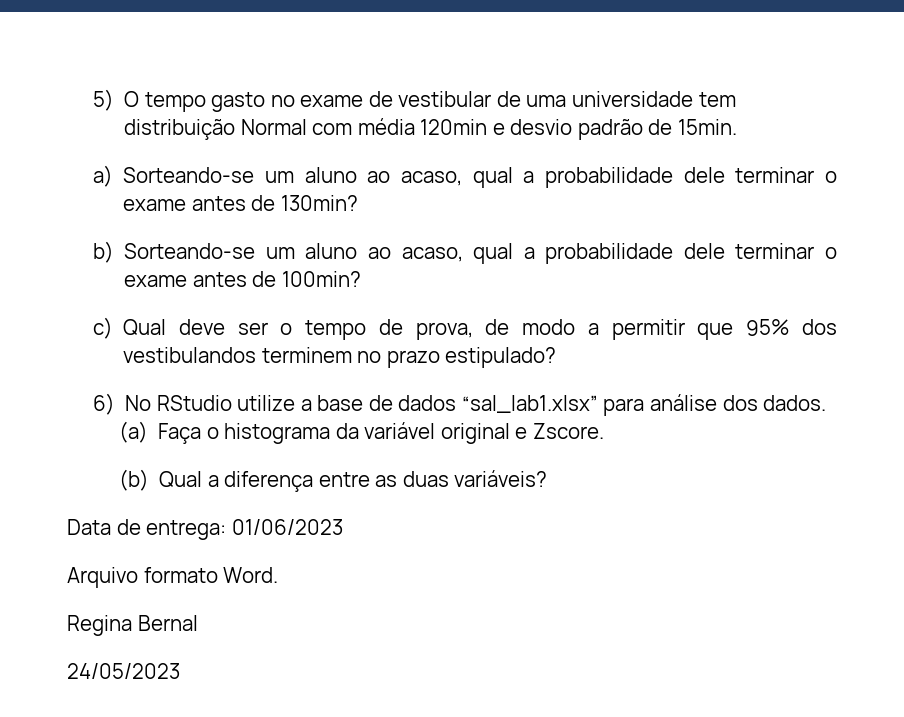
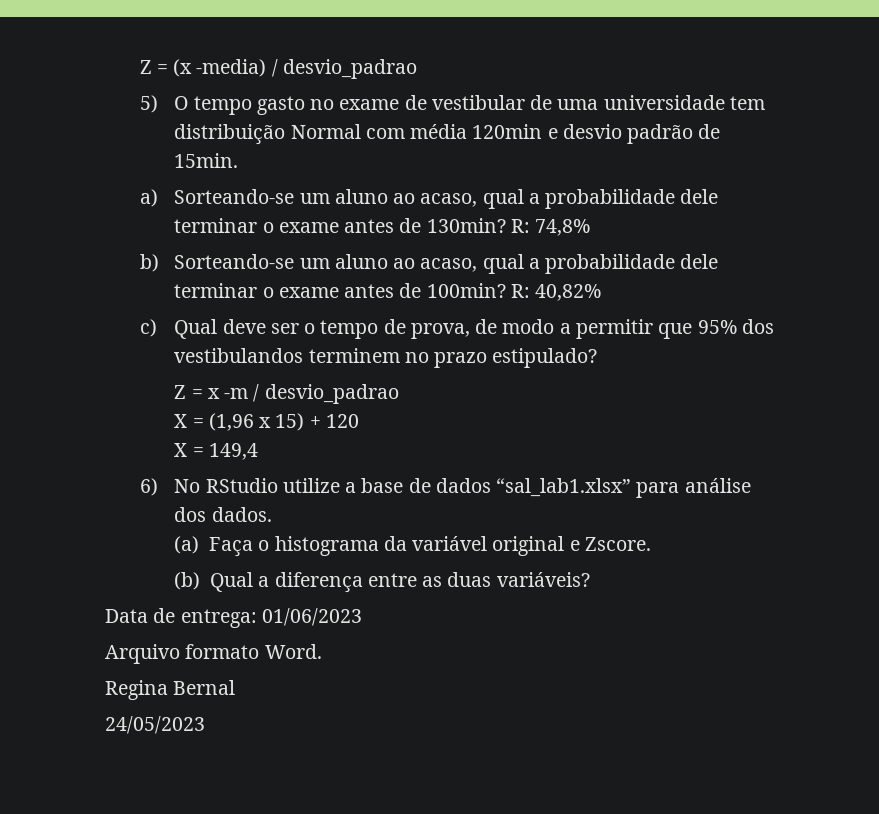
(92, 100) none -> [139,59,417,79] Z = (x -media) / desvio_padrao //
(358, 203) none -> [510,219,591,236] R: 74,8%
(361, 279) none -> [510,284,602,301] R: 40,82%
(557, 357) none -> [174,384,399,404] [174,413,359,431] [174,443,258,460] // Z = x -m / desvio_padrao // X = (1,96 x 15) + 120 // X = 149,4

